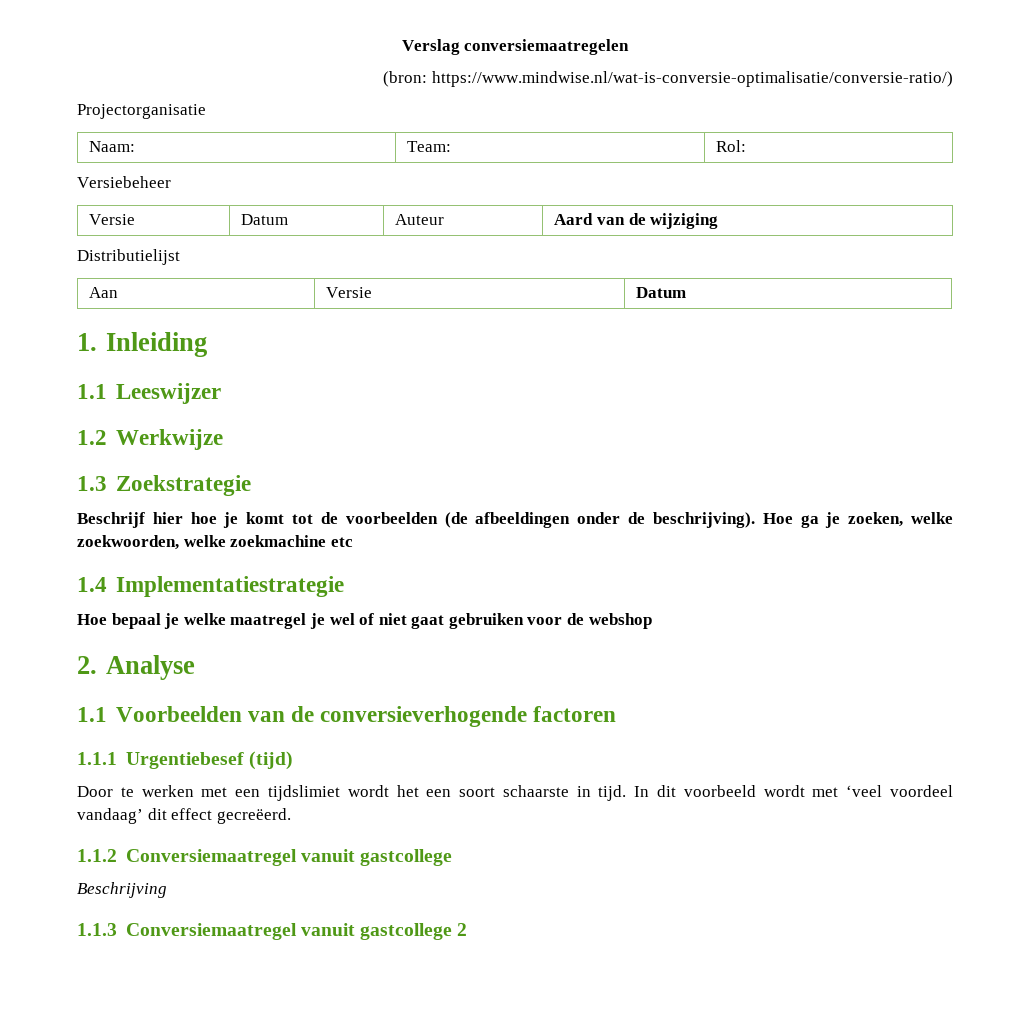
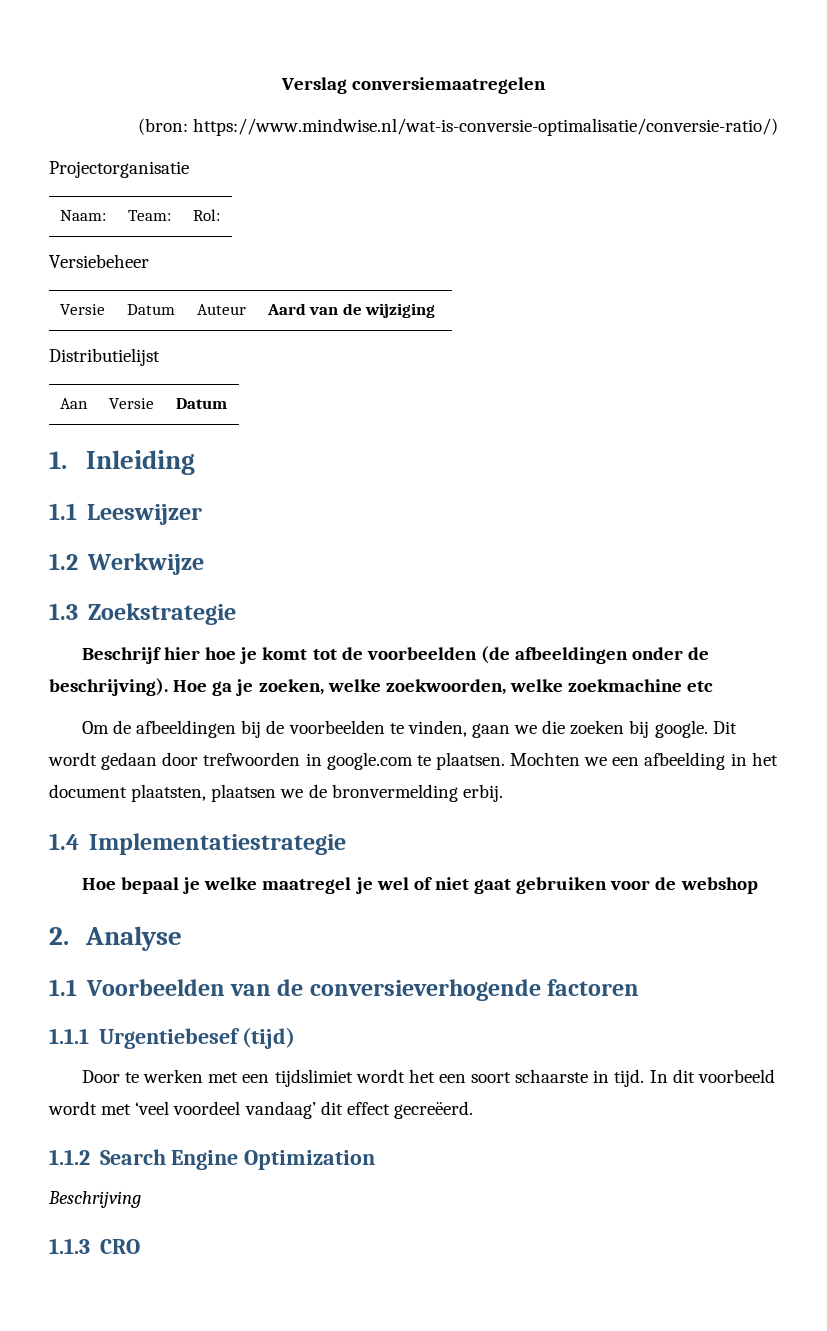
(353, 542) none -> [81,720,737,738] [48,752,778,770] [49,784,503,802] // Om de afbeeldingen bij de voorbeelden te vinden, gaan we die zoeken bij google. Dit wordt gedaan door trefwoorden in google.com te plaatsen. Mochten we een afbeelding in het document plaatsten, plaatsen we de bronvermelding erbij.
[125,849,453,866] Conversiemaatregel vanuit gastcollege -> [99,1149,376,1170] Search Engine Optimization
[125,923,468,940] Conversiemaatregel vanuit gastcollege 2 -> [99,1239,140,1254] CRO

